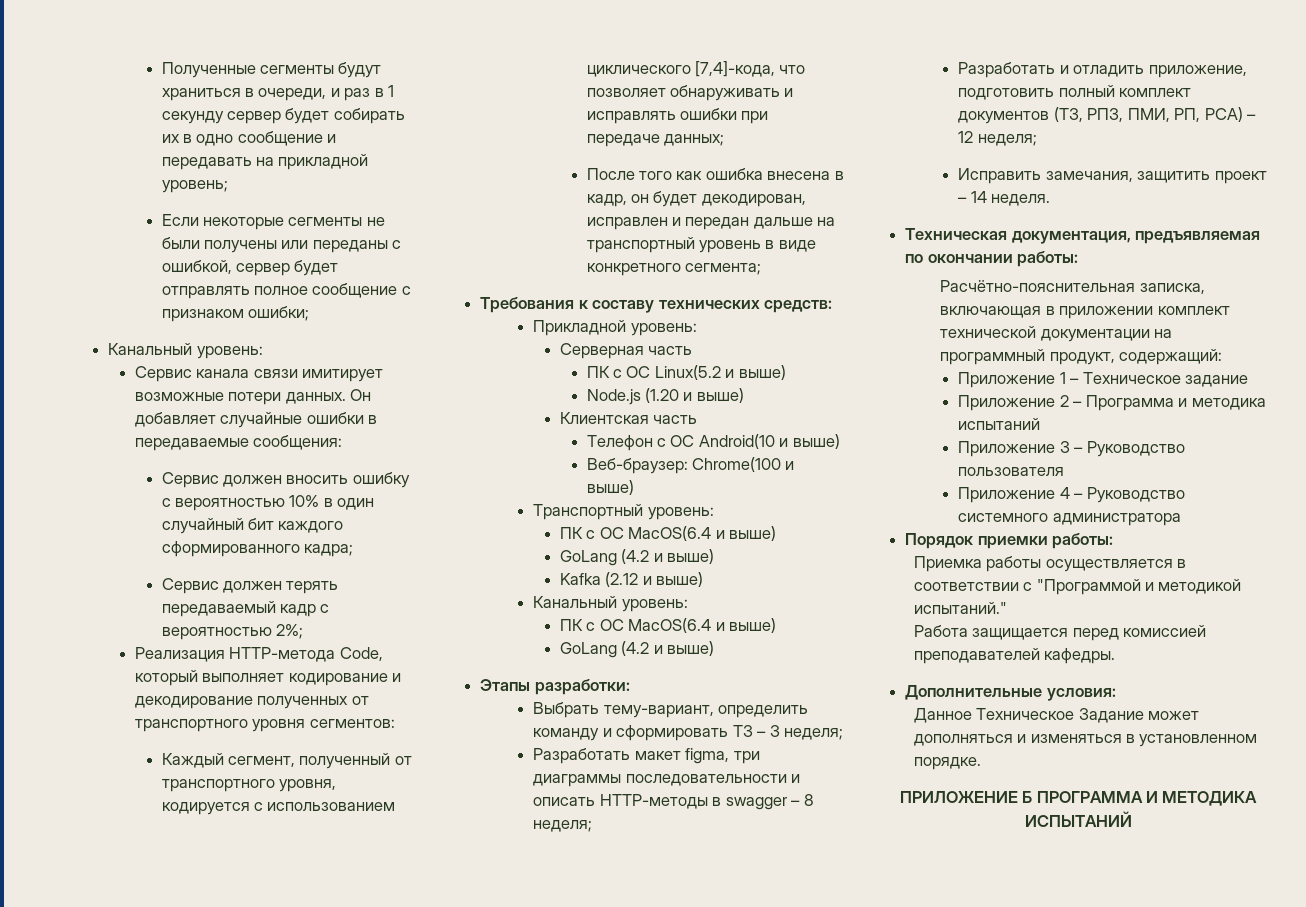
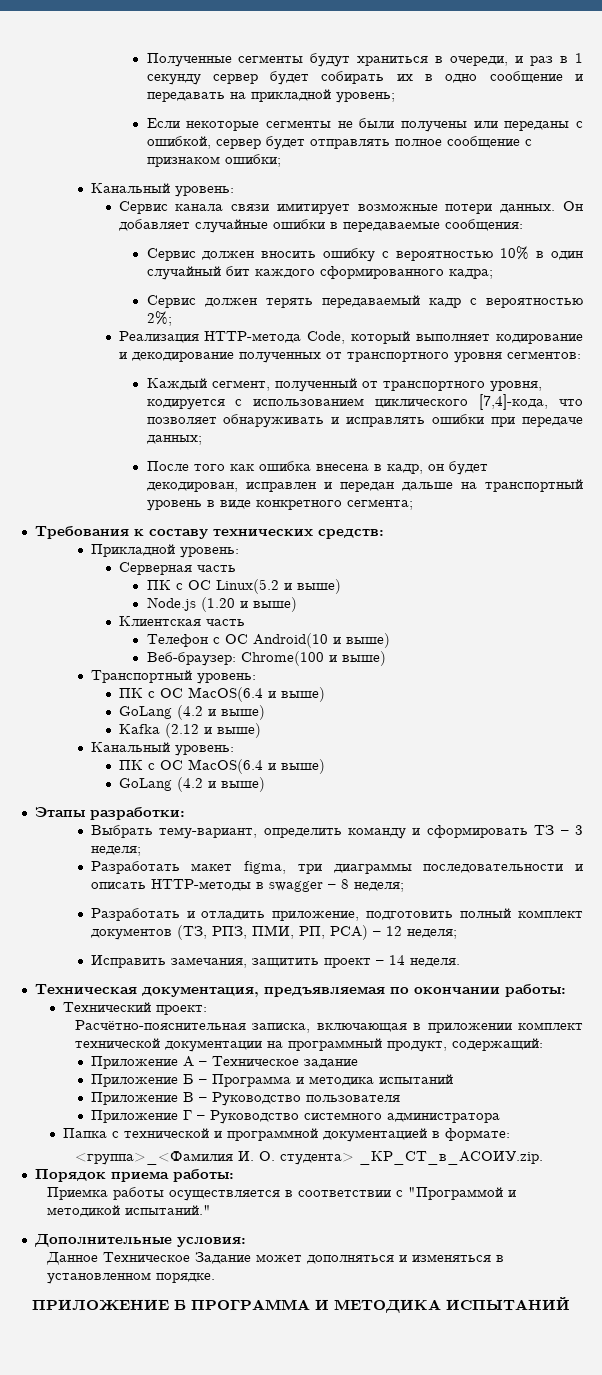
(1079, 259) none -> [62,1002,207,1015] // Технический проект:
[1059,372,1066,384] 1 -> [182,1056,194,1067] А
[1059,395,1069,407] 2 -> [182,1074,194,1084] Б
[1059,441,1070,453] 3 -> [182,1092,194,1102] В
[1059,487,1070,499] 4 -> [182,1110,192,1120] Г
(1181, 519) none -> [62,1128,510,1142] [74,1151,543,1165] // Папка с технической и программной документацией в формате: // <группа>_<Фамилия И. О. студента> _КР_СТ_в_АСОИУ.zip.
[977,536,1048,549] приемки -> [110,1171,169,1182] приема
[913,625,1206,641] [913,648,1116,664] // Работа защищается перед комиссией преподавателей кафедры. -> (211, 1210) none

